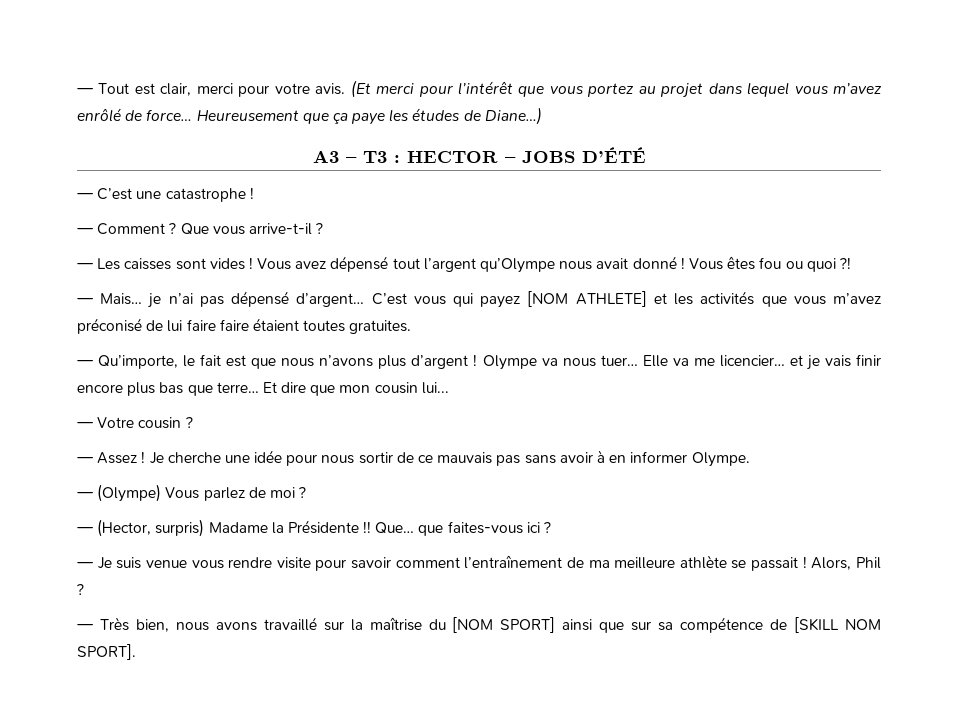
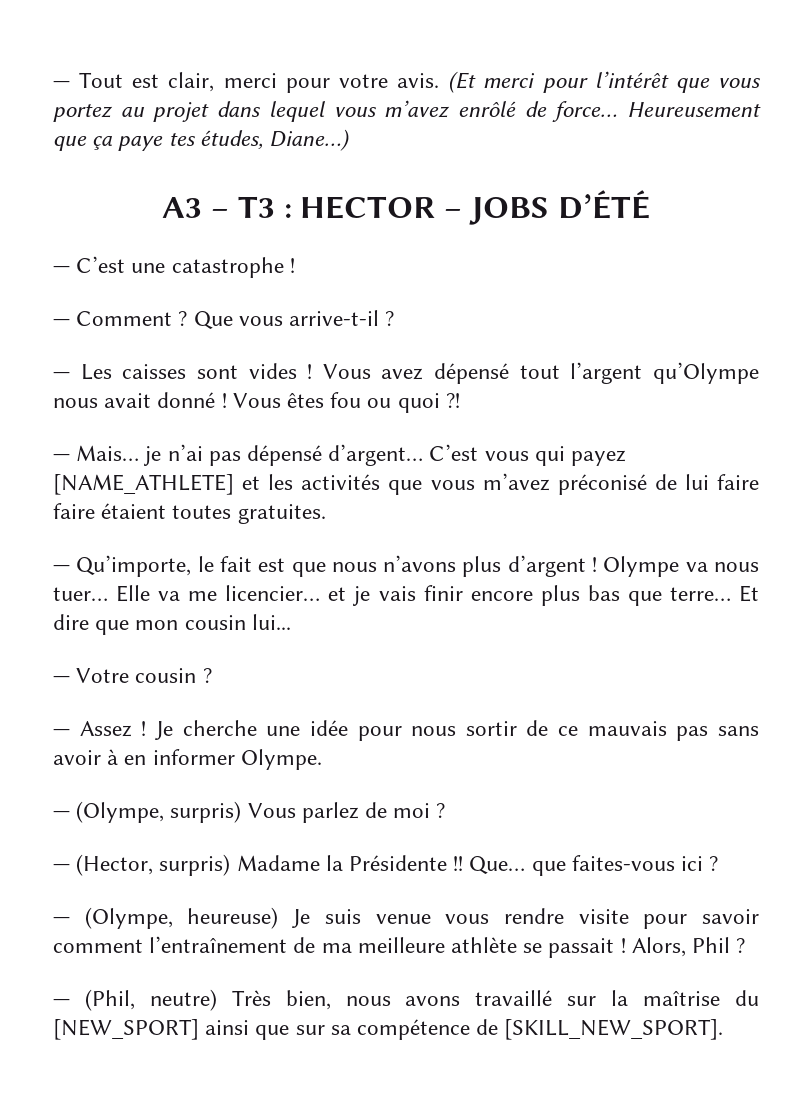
[389,108,481,122] les études de -> [168,130,263,149] tes études,
[527,291,647,307] [NOM ATHLETE] -> [53,474,234,495] [NAME_ATHLETE]
[97,484,162,502] (Olympe) -> [76,801,242,823] (Olympe, surpris)
(93, 565) none -> [84,907,279,929] (Olympe, heureuse)
(93, 627) none -> [84,989,217,1011] (Phil, neutre)
[452,617,556,633] [NOM SPORT] -> [53,1019,199,1040] [NEW_SPORT]
[794,617,881,633] [77,644,136,660] [SKILL NOM SPORT]. -> [504,1019,724,1040] [SKILL_NEW_SPORT].

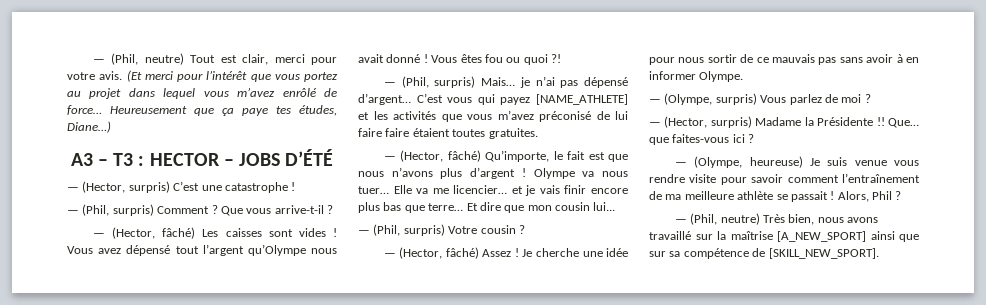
[53,81,70,88] — -> [92,53,184,65] — (Phil, neutre)
(70, 269) none -> [82,181,170,193] (Hector, surpris)
(70, 322) none -> [82,204,154,216] (Phil, surpris)
(70, 375) none -> [112,227,196,239] (Hector, fâché)
(70, 457) none -> [401,76,476,88] (Phil, surpris)
(70, 568) none -> [400,150,481,162] (Hector, fâché)
(70, 679) none -> [373,224,445,236] (Phil, surpris)
(70, 732) none -> [399,247,479,259] (Hector, fâché)
[734,990,759,1006] [53,1019,199,1040] du [NEW_SPORT] -> [777,231,866,242] [A_NEW_SPORT]

